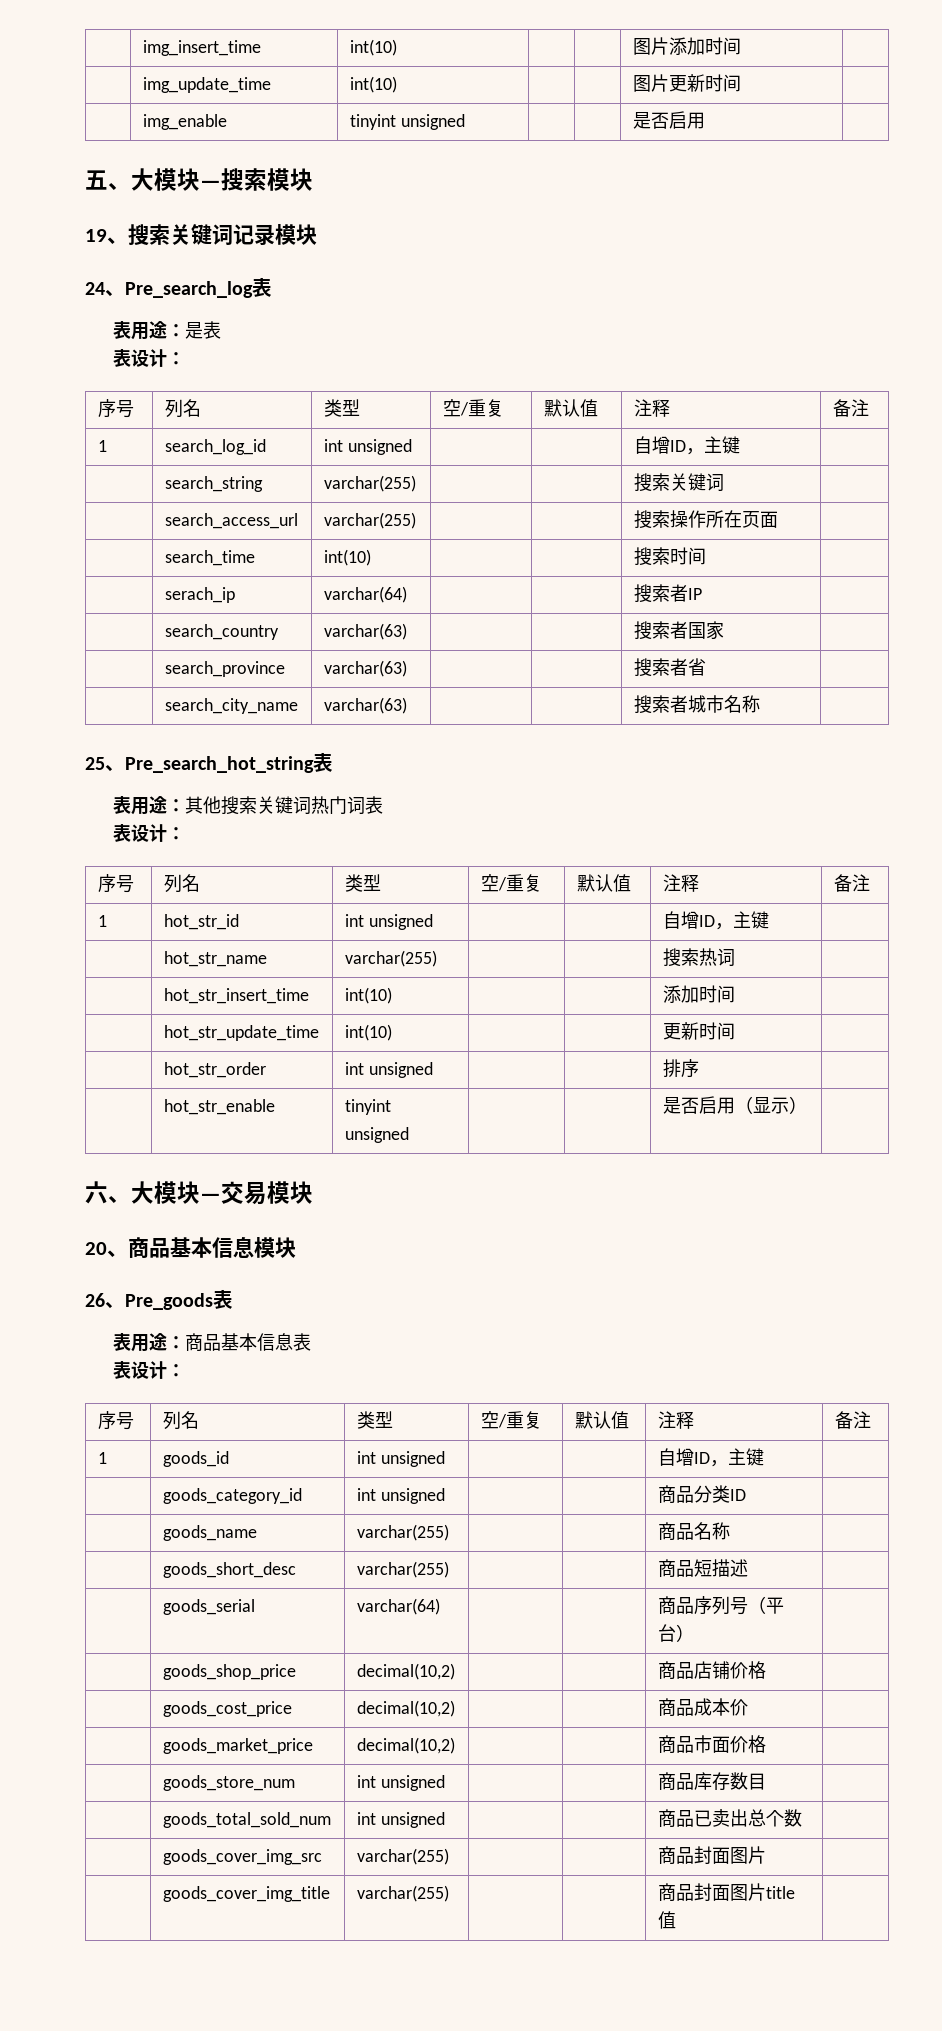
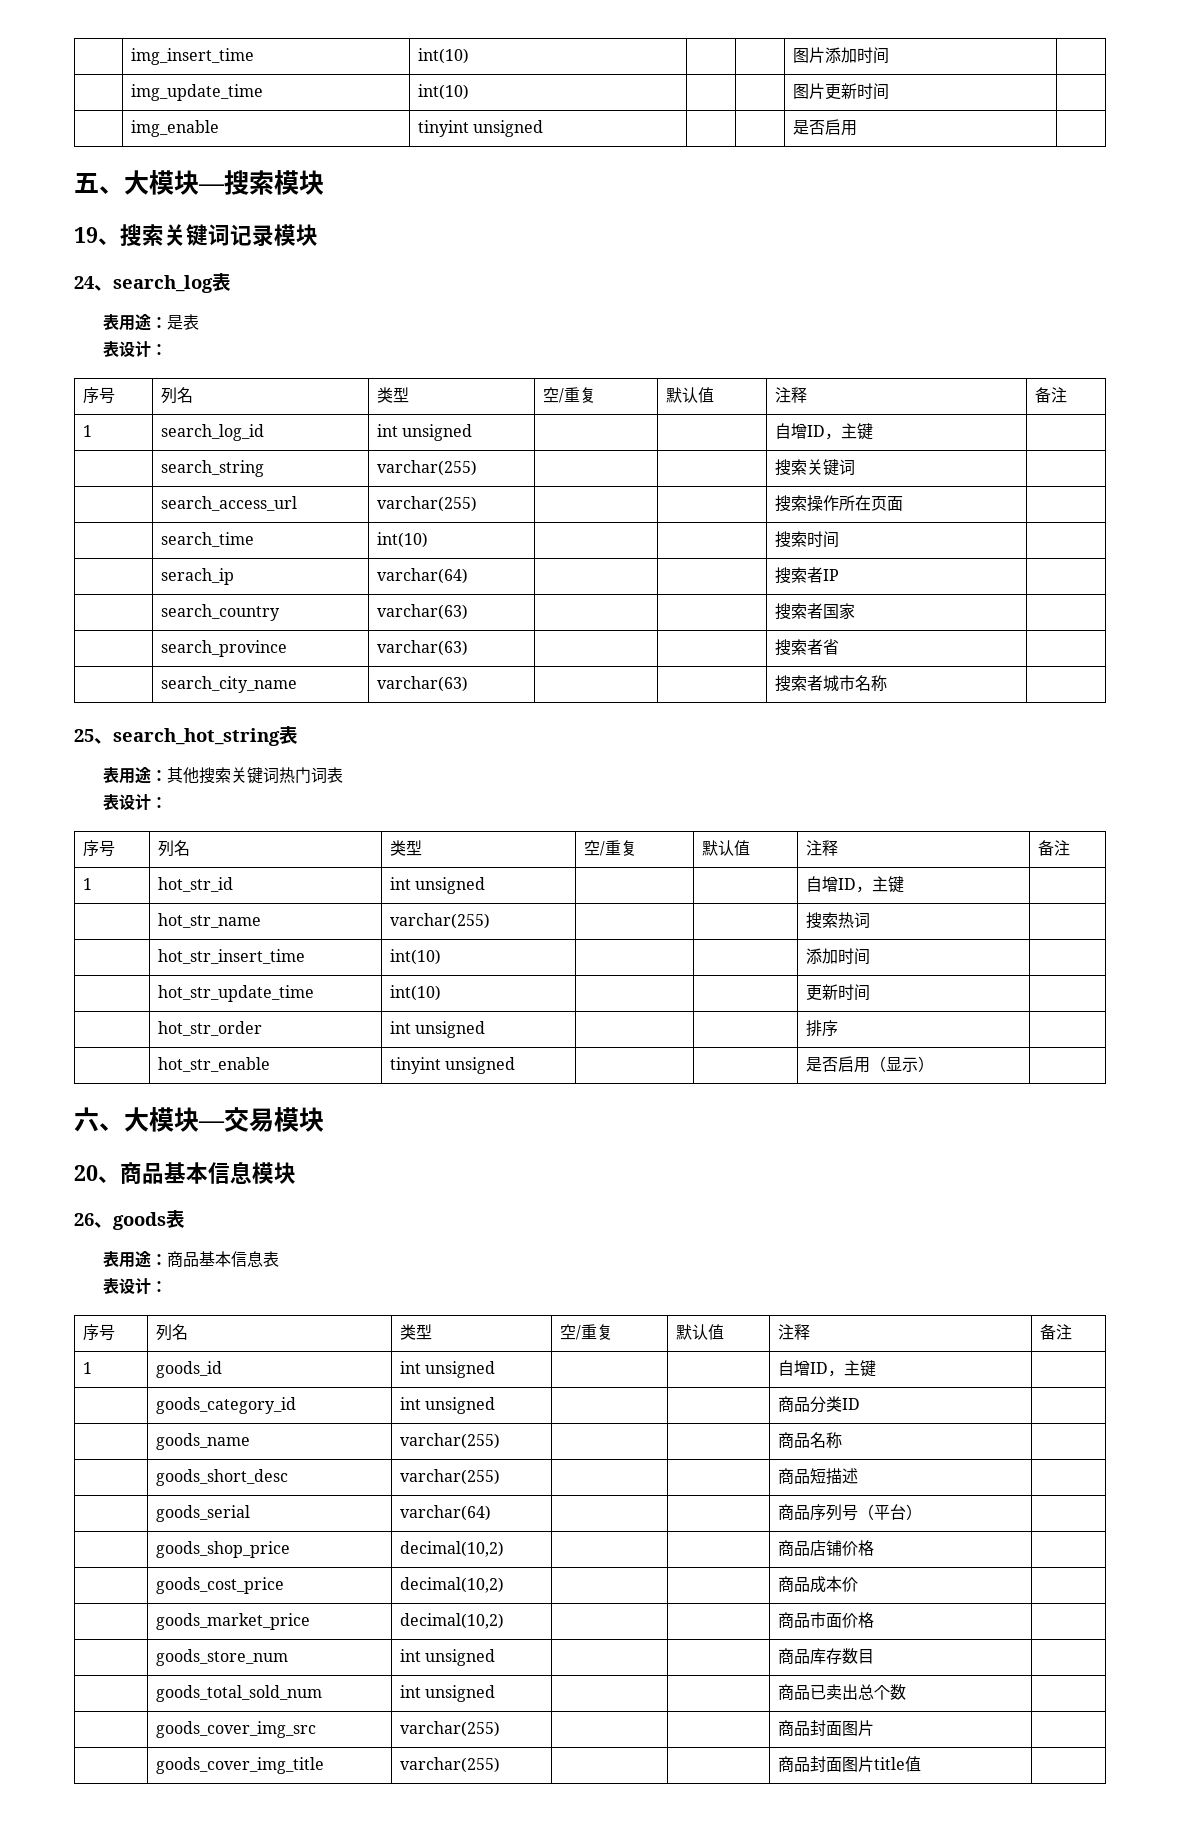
[125,281,253,298] Pre_search_log -> [113,275,213,293] search_log
[125,756,314,773] Pre_search_hot_string -> [113,728,280,746] search_hot_string
[125,1293,213,1310] Pre_goods -> [113,1212,166,1230] goods

